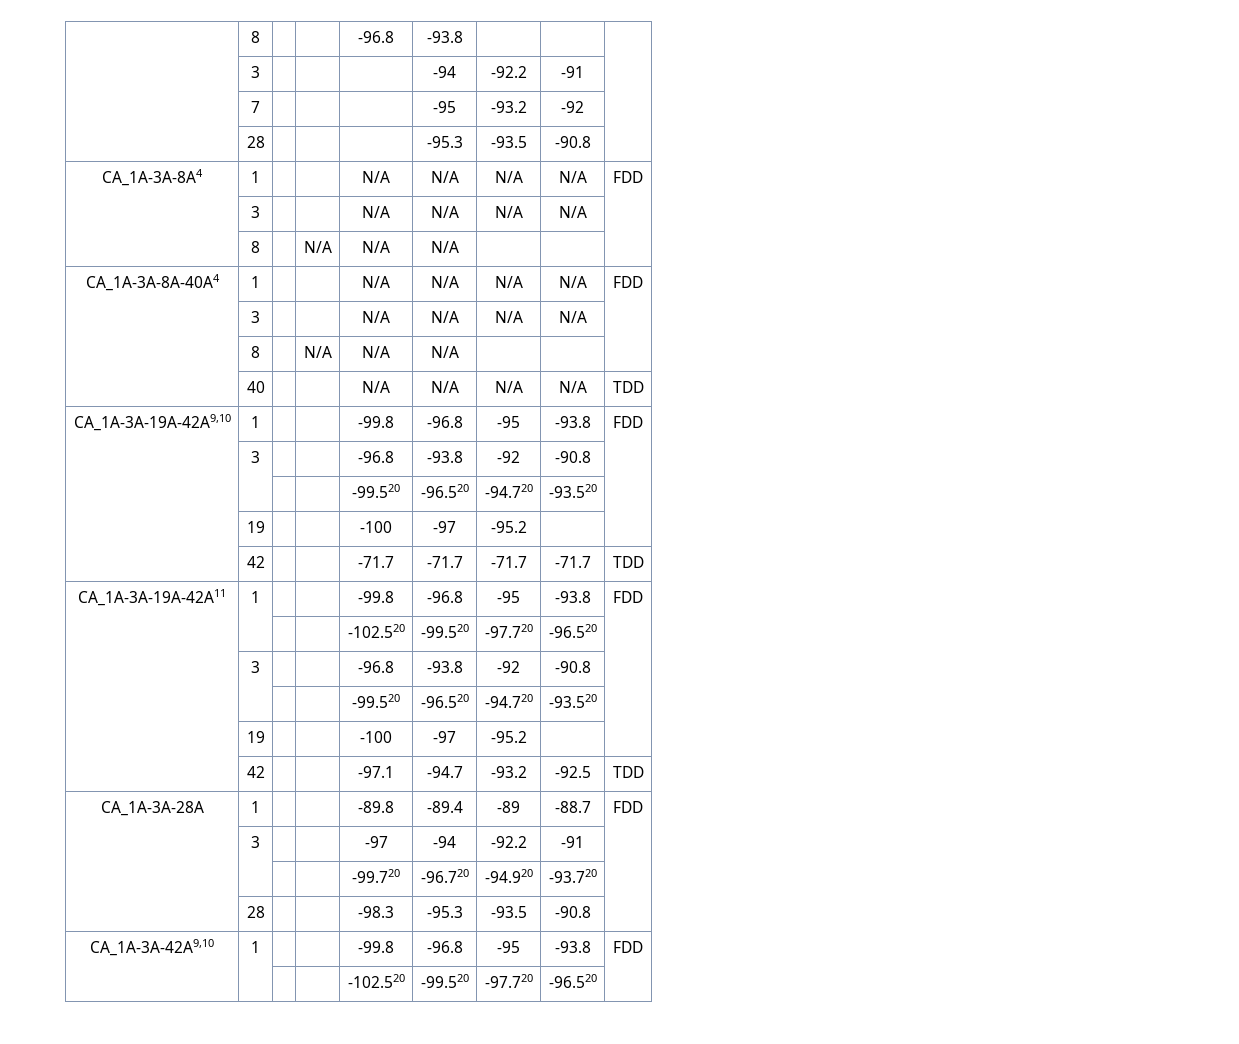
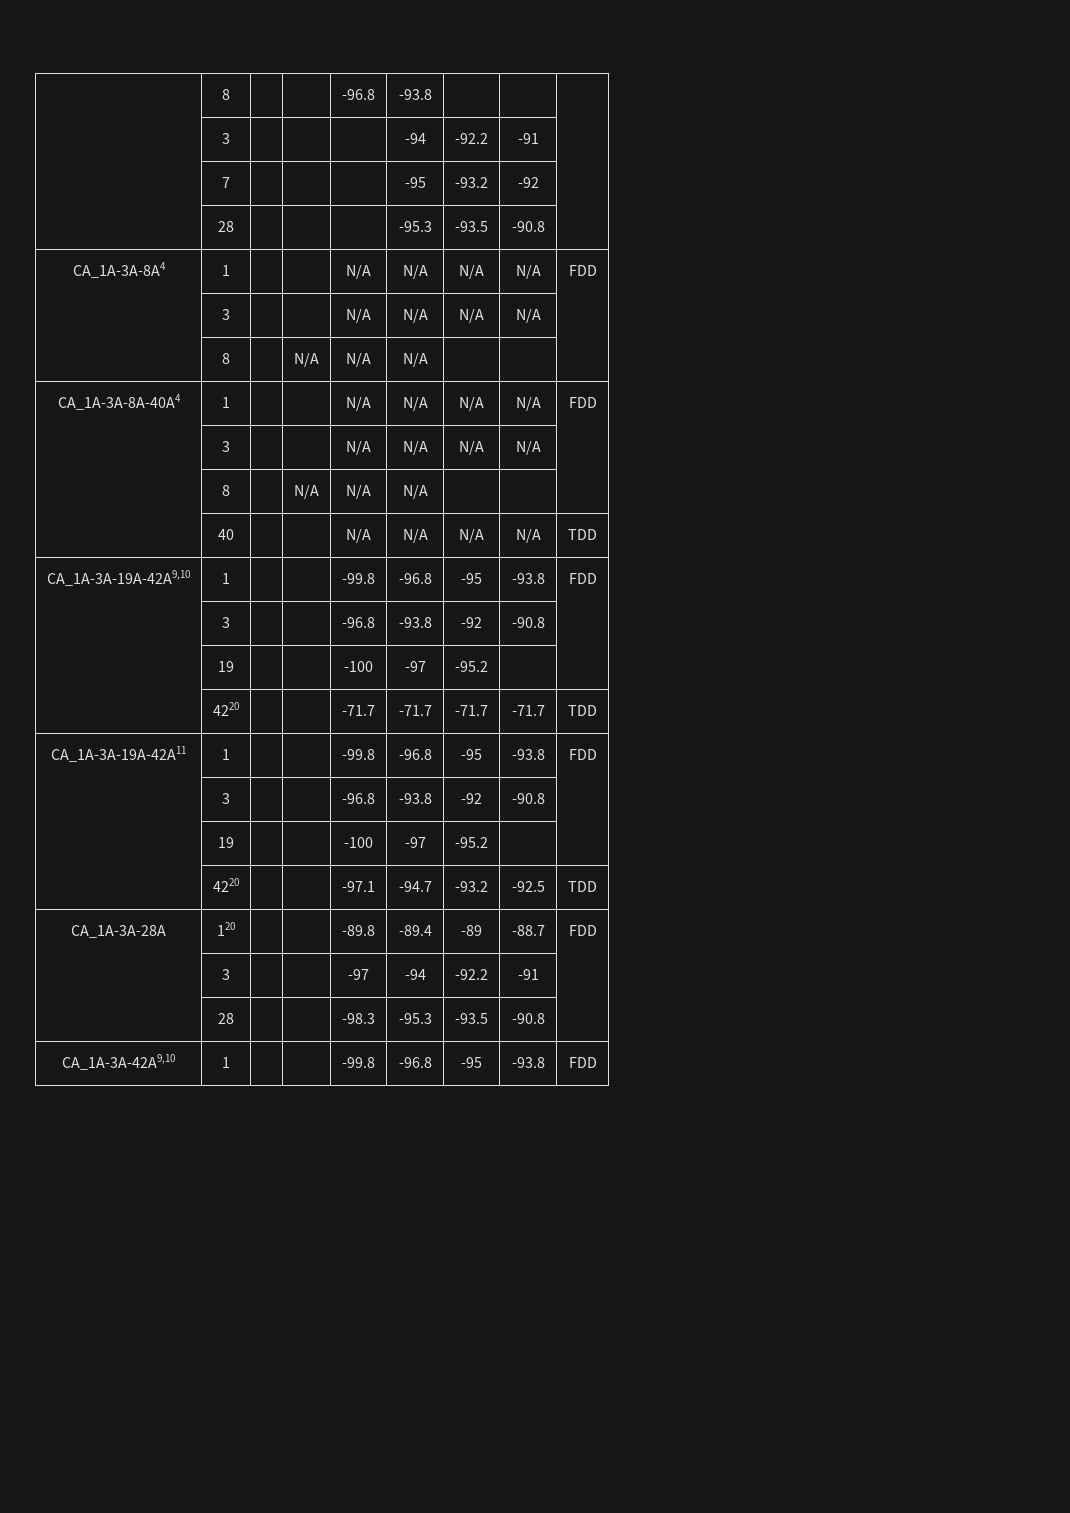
[352,484,400,498] [420,484,469,498] [484,484,533,498] [548,484,597,498] [246,521,265,533] [360,521,392,533] [433,521,456,533] [490,521,527,533] [246,556,265,568] // | | | | -99.520 | -96.520 | -94.720 | -93.520 | // | 19 | | | -100 | -97 | -95.2 | | // | 42 -> [218,661,234,672] [344,661,373,672] [404,661,426,672] [455,661,488,672] [213,702,239,716] // | 19 | | | -100 | -97 | -95.2 | | // | 4220
[347,624,405,638] [420,624,469,638] [484,624,533,638] [548,624,597,638] [251,661,260,673] [358,661,394,673] [426,661,463,673] [497,661,520,673] [554,661,591,673] [352,694,400,708] [420,694,469,708] [484,694,533,708] [548,694,597,708] [246,731,265,743] [360,731,392,743] [433,731,456,743] [490,731,527,743] [246,766,265,778] // | | | | -102.520 | -99.520 | -97.720 | -96.520 | // | 3 | | | -96.8 | -93.8 | -92 | -90.8 | // | | | | -99.520 | -96.520 | -94.720 | -93.520 | // | 19 | | | -100 | -97 | -95.2 | | // | 42 -> [222,793,230,804] [342,793,375,804] [398,793,432,804] [461,793,482,804] [511,793,545,804] [218,837,234,848] [344,837,373,848] [404,837,426,848] [455,837,488,848] [213,878,239,892] // | 3 | | | -96.8 | -93.8 | -92 | -90.8 | // | 19 | | | -100 | -97 | -95.2 | | // | 4220
[251,801,260,813] 1 -> [217,922,235,936] 120
[352,869,400,883] [420,869,469,883] [484,869,533,883] [548,869,597,883] // | | | | -99.720 | -96.720 | -94.920 | -93.720 | -> (539, 974) none
[347,974,405,988] [420,974,469,988] [484,974,533,988] [548,974,597,988] // | | | | -102.520 | -99.520 | -97.720 | -96.520 | -> (597, 1062) none

